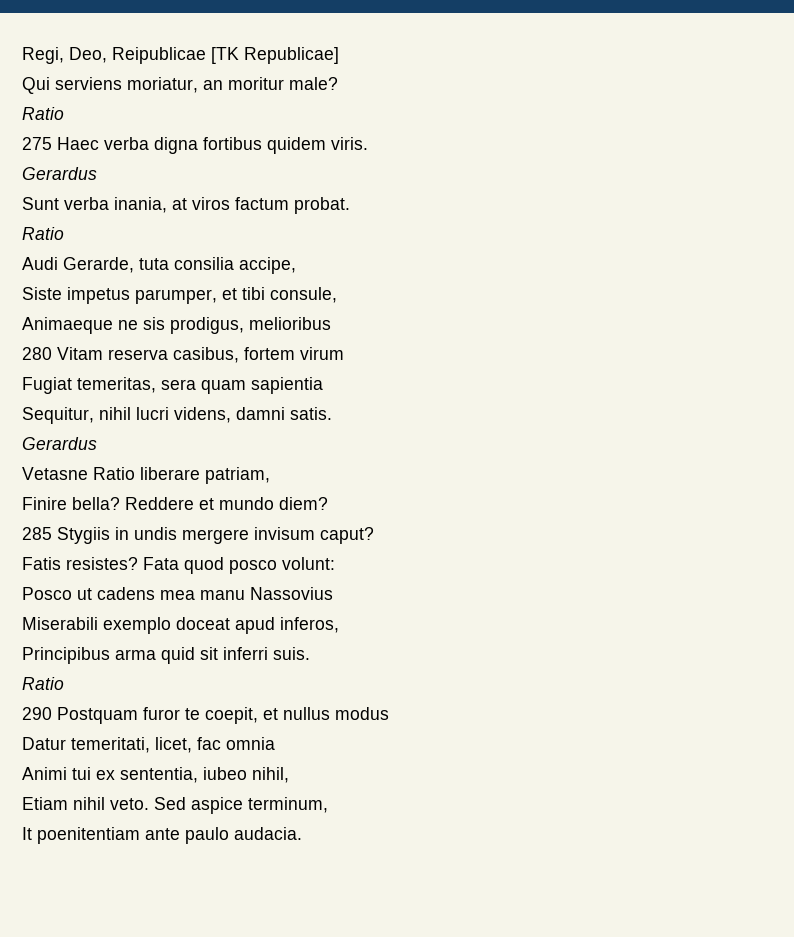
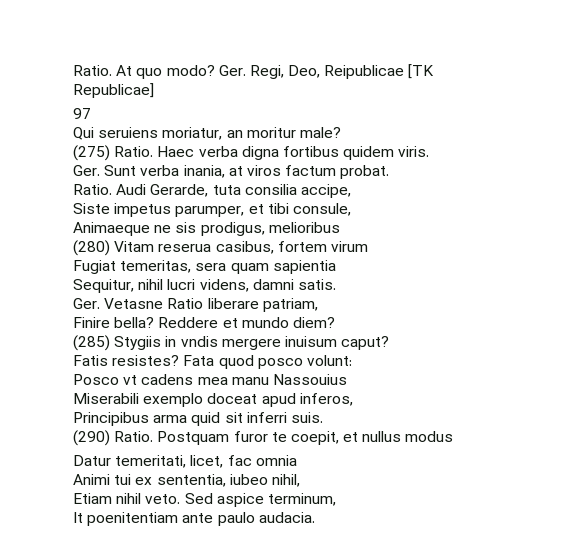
(22, 55) none -> [73,65,246,79] Ratio. At quo modo? Ger.
(339, 55) none -> [73,108,91,119] // 97
[55,77,122,90] serviens -> [98,127,159,138] seruiens
[22,107,64,120] [22,137,52,150] Ratio // 275 -> [73,145,154,161] (275) Ratio.
[22,167,97,180] Gerardus // -> [73,165,100,176] Ger.
[22,227,64,240] Ratio // -> [73,184,112,195] Ratio.
[22,347,168,360] 280 Vitam reserva -> [73,240,212,256] (280) Vitam reserua
[22,437,97,450] Gerardus // -> [73,298,100,309] Ger.
[22,527,52,540] 285 -> [73,335,110,351] (285)
[134,527,315,544] undis mergere invisum -> [180,336,337,350] vndis mergere inuisum
[77,588,92,600] ut -> [123,375,138,385] vt
[250,587,333,600] Nassovius -> [272,374,347,385] Nassouius
[22,677,64,690] [22,707,52,720] Ratio // 290 -> [73,430,154,446] (290) Ratio.

